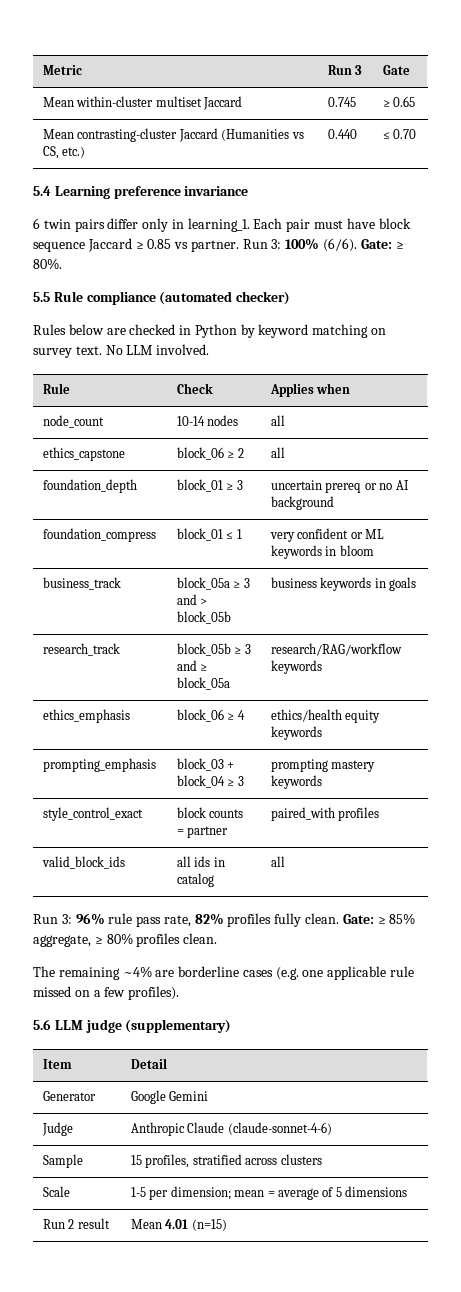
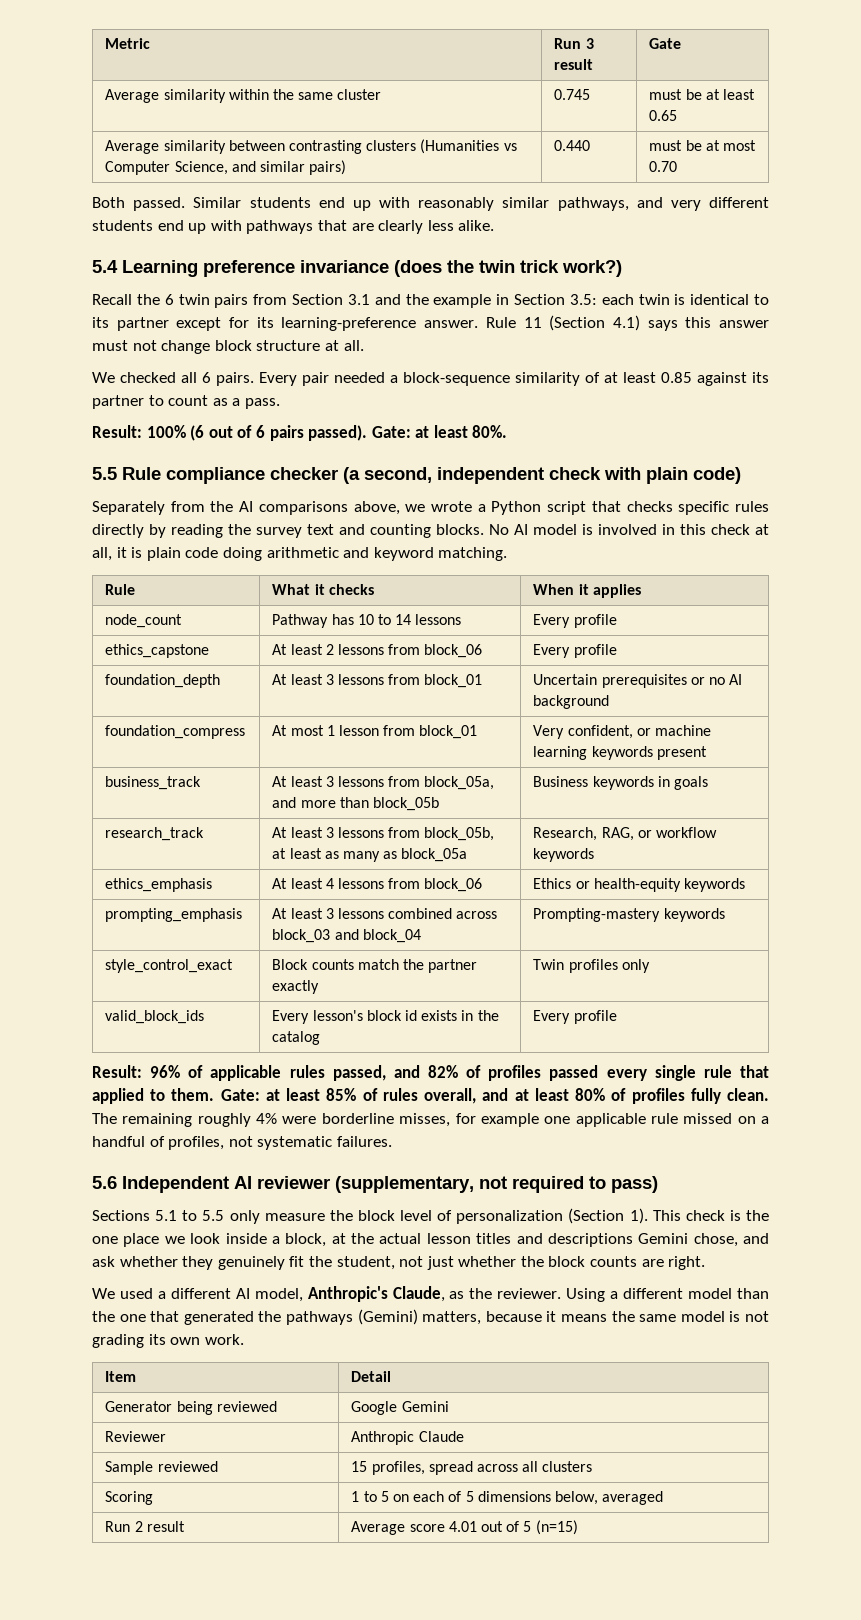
(363, 70) none -> [554,59,594,70] result
[43,96,243,110] [328,97,357,107] [383,96,416,107] [43,128,304,142] [43,146,86,159] [328,129,358,139] [383,129,417,139] [33,186,249,199] [33,218,411,232] [33,238,404,252] [33,258,62,270] [33,291,291,305] [33,324,387,338] [33,344,210,358] [43,383,71,394] [177,383,214,394] [270,383,351,397] [43,415,105,428] [177,415,239,426] [271,415,286,426] [43,447,126,461] [177,447,244,460] [271,447,286,458] [43,479,138,493] [177,479,243,492] [271,480,362,493] Mean within-cluster multiset Jaccard | 0.745 | ≥ 0.65 // Mean contrasting-cluster Jaccard (Humanities vs CS, etc.) | 0.440 | ≤ 0.70 // 5.4 Learning preference invariance // 6 twin pairs differ only in learning_1. Each pair must have block sequence Jaccard ≥ 0.85 vs partner. Run 3: 100% (6/6). Gate: ≥ 80%. // 5.5 Rule compliance (automated checker) // Rules below are checked in Python by keyword matching on survey text. No LLM involved. // Rule | Check | Applies when // node_count | 10-14 nodes | all // ethics_capstone | block_06 ≥ 2 | all // foundation_depth | block_01 ≥ 3 | uncertain prereq -> [105,89,382,103] [554,89,591,100] [649,89,755,100] [649,110,678,121] [105,139,517,154] [105,160,347,175] [554,140,591,151] [649,140,756,151] [649,161,678,172] [92,197,769,211] [92,220,495,234] [92,260,622,277] [92,294,769,308] [92,315,769,331] [92,340,364,354] [92,372,769,386] [92,395,280,409] [92,425,508,441] [92,467,741,484] [92,501,769,515] [92,524,769,538] [92,547,508,561] [105,584,136,595] [272,584,374,595] [533,584,641,598] [105,614,183,628] [272,614,462,628] [533,614,617,628] [105,644,210,658] [272,644,483,658] [533,644,617,658] [105,674,221,688] [272,674,483,688] [533,674,687,688] Average similarity within the same cluster | 0.745 | must be at least 0.65 // Average similarity between contrasting clusters (Humanities vs Computer Science, and similar pairs) | 0.440 | must be at most 0.70 // Both passed. Similar students end up with reasonably similar pathways, and very different students end up with pathways that are clearly less alike. // 5.4 Learning preference invariance (does the twin trick work?) // Recall the 6 twin pairs from Section 3.1 and the example in Section 3.5: each twin is identical to its partner except for its learning-preference answer. Rule 11 (Section 4.1) says this answer must not change block structure at all. // We checked all 6 pairs. Every pair needed a block-sequence similarity of at least 0.85 against its partner to count as a pass. // Result: 100% (6 out of 6 pairs passed). Gate: at least 80%. // 5.5 Rule compliance checker (a second, independent check with plain code) // Separately from the AI comparisons above, we wrote a Python script that checks specific rules directly by reading the survey text and counting blocks. No AI model is involved in this check at all, it is plain code doing arithmetic and keyword matching. // Rule | What it checks | When it applies // node_count | Pathway has 10 to 14 lessons | Every profile // ethics_capstone | At least 2 lessons from block_06 | Every profile // foundation_depth | At least 3 lessons from block_01 | Uncertain prerequisites
[177,528,242,541] [270,528,385,542] [271,545,374,559] [43,577,122,590] [177,577,250,590] [177,594,208,605] block_01 ≤ 1 | very confident or ML keywords in bloom // business_track | block_05a ≥ 3 and > -> [272,725,478,739] [533,725,711,739] [533,746,707,760] [105,776,202,790] [272,776,495,790] [272,797,369,808] At most 1 lesson from block_01 | Very confident, or machine learning keywords present // business_track | At least 3 lessons from block_05a, and more than
[271,577,318,588] business -> [533,776,589,787] Business
[177,643,251,656] [177,660,208,671] [177,677,231,690] [271,643,403,656] [271,660,323,674] [43,709,131,723] [177,709,245,722] [271,709,381,723] [271,726,323,740] [43,758,157,772] [177,758,235,771] [177,775,244,788] [271,759,376,772] [271,775,323,789] [43,807,144,821] [177,807,244,818] [177,826,229,838] [271,807,380,821] block_05b ≥ 3 and ≥ block_05a | research/RAG/workflow keywords // ethics_emphasis | block_06 ≥ 4 | ethics/health equity keywords // prompting_emphasis | block_03 + block_04 ≥ 3 | prompting mastery keywords // style_control_exact | block counts = partner | paired_with profiles -> [272,827,495,841] [272,848,468,862] [533,827,717,841] [533,848,595,862] [105,878,213,892] [272,878,483,892] [533,878,745,892] [105,908,243,922] [272,908,498,919] [272,929,421,943] [533,908,725,922] [105,959,234,973] [272,959,478,973] [272,980,320,994] [533,959,650,973] At least 3 lessons from block_05b, at least as many as block_05a | Research, RAG, or workflow keywords // ethics_emphasis | At least 4 lessons from block_06 | Ethics or health-equity keywords // prompting_emphasis | At least 3 lessons combined across block_03 and block_04 | Prompting-mastery keywords // style_control_exact | Block counts match the partner exactly | Twin profiles only
[177,856,225,867] [177,873,215,887] [271,856,286,867] [33,913,416,927] [33,933,218,947] [33,966,299,980] all ids in catalog | all // Run 3: 96% rule pass rate, 82% profiles fully clean. Gate: ≥ 85% aggregate, ≥ 80% profiles clean. // The remaining ~4% are borderline cases (e.g. -> [272,1010,499,1024] [272,1031,321,1045] [533,1010,617,1024] [92,1065,769,1081] [92,1088,770,1104] [92,1113,539,1127] Every lesson's block id exists in the catalog | Every profile // Result: 96% of applicable rules passed, and 82% of profiles passed every single rule that applied to them. Gate: at least 85% of rules overall, and at least 80% of profiles fully clean. The remaining roughly 4% were borderline misses, for example
[104,986,180,1000] [33,1019,232,1033] few profiles). // 5.6 LLM judge (supplementary) -> [92,1136,392,1150] [92,1176,658,1193] [92,1208,769,1224] [92,1233,769,1247] [92,1256,706,1270] [92,1286,769,1302] [92,1309,770,1325] [92,1334,244,1348] handful of profiles, not systematic failures. // 5.6 Independent AI reviewer (supplementary, not required to pass) // Sections 5.1 to 5.5 only measure the block level of personalization (Section 1). This check is the one place we look inside a block, at the actual lesson titles and descriptions Gemini chose, and ask whether they genuinely fit the student, not just whether the block counts are right. // We used a different AI model, Anthropic's Claude, as the reviewer. Using a different model than the one that generated the pathways (Gemini) matters, because it means the same model is not grading its own work.
(97, 1096) none -> [176,1401,277,1415] being reviewed
[42,1122,74,1136] Judge -> [105,1431,167,1442] Reviewer
[227,1122,332,1135] (claude-sonnet-4-6) -> (464, 1436) none
(84, 1161) none -> [157,1461,218,1472] reviewed
[192,1154,322,1165] [43,1186,71,1197] [131,1186,319,1200] stratified across clusters // Scale | 1-5 per dimension; mean = average -> [428,1461,593,1475] [105,1491,154,1505] [351,1491,445,1502] spread across all clusters // Scoring | 1 to 5 on each
(408, 1191) none -> [554,1491,664,1505] below, averaged
[131,1219,189,1229] Mean 4.01 -> [351,1521,532,1535] Average score 4.01 out of 5

